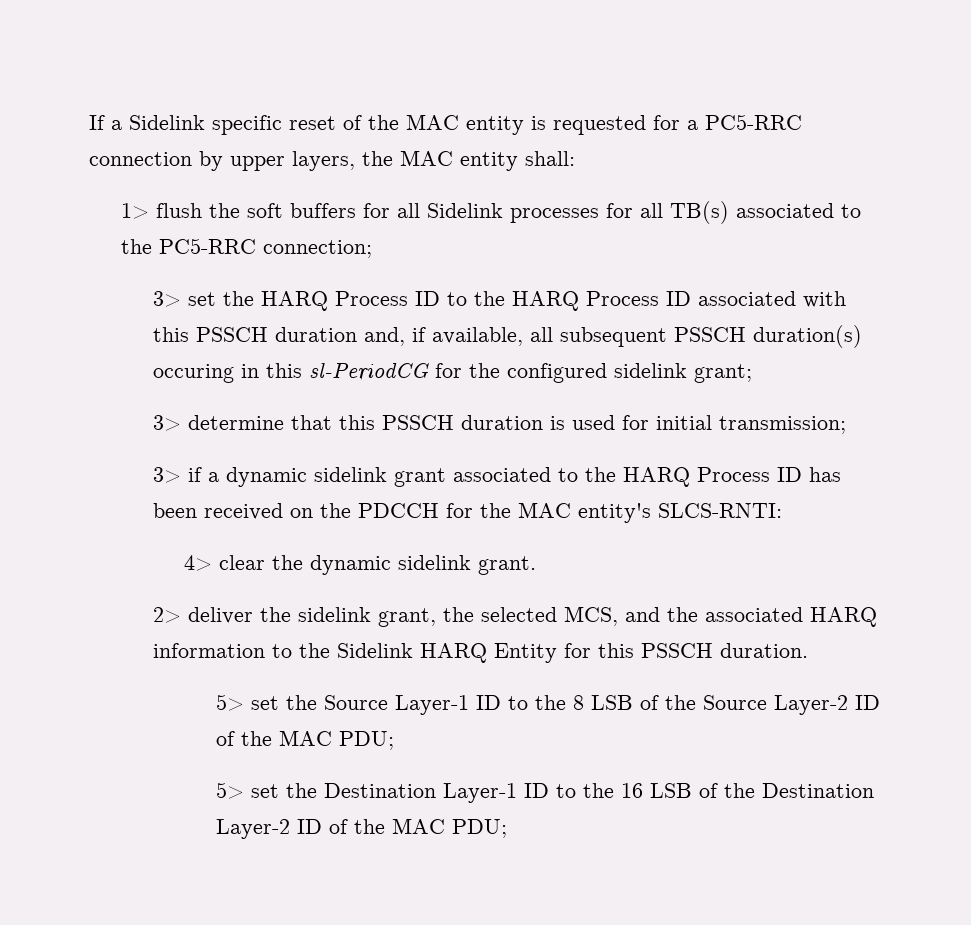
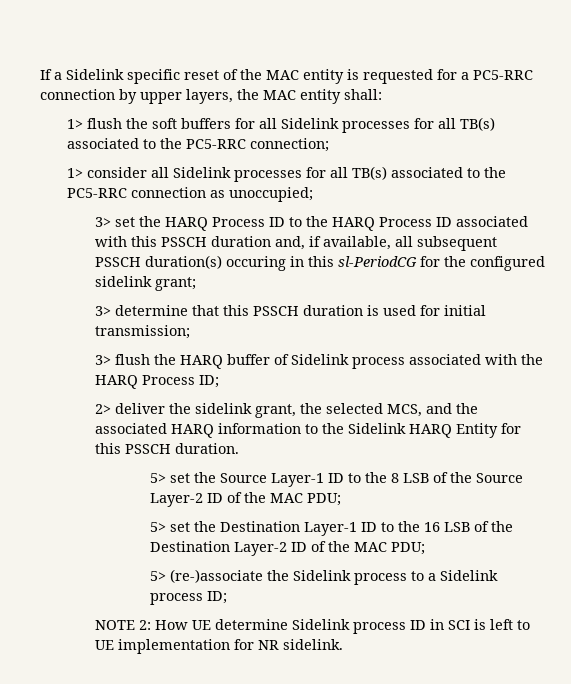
(372, 249) none -> [67,166,507,182] [67,187,314,202] // 1> consider all Sidelink processes for all TB(s) associated to the PC5-RRC connection as unoccupied;
[187,467,841,487] [152,502,782,523] [184,555,537,575] if a dynamic sidelink grant associated to the HARQ Process ID has been received on the PDCCH for the MAC entity's SLCS-RNTI: // 4> clear the dynamic sidelink grant. -> [114,354,543,369] [94,375,219,389] flush the HARQ buffer of Sidelink process associated with the HARQ Process ID;
(508, 828) none -> [149,569,498,585] [149,591,227,605] [94,619,530,634] [94,639,343,654] // 5> (re-)associate the Sidelink process to a Sidelink process ID; // NOTE 2: How UE determine Sidelink process ID in SCI is left to UE implementation for NR sidelink.

